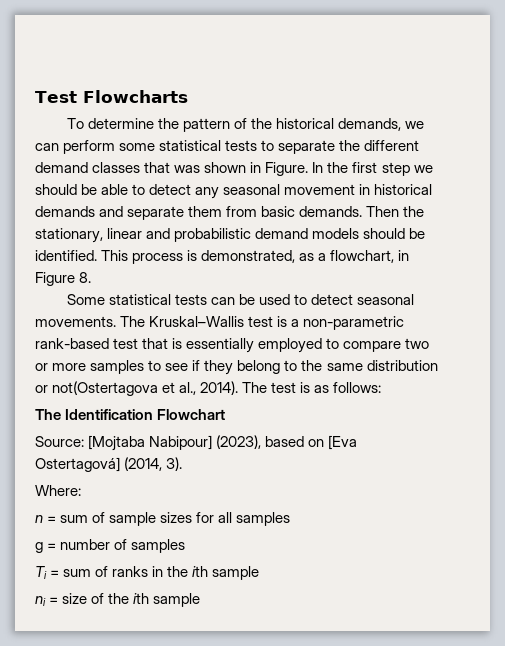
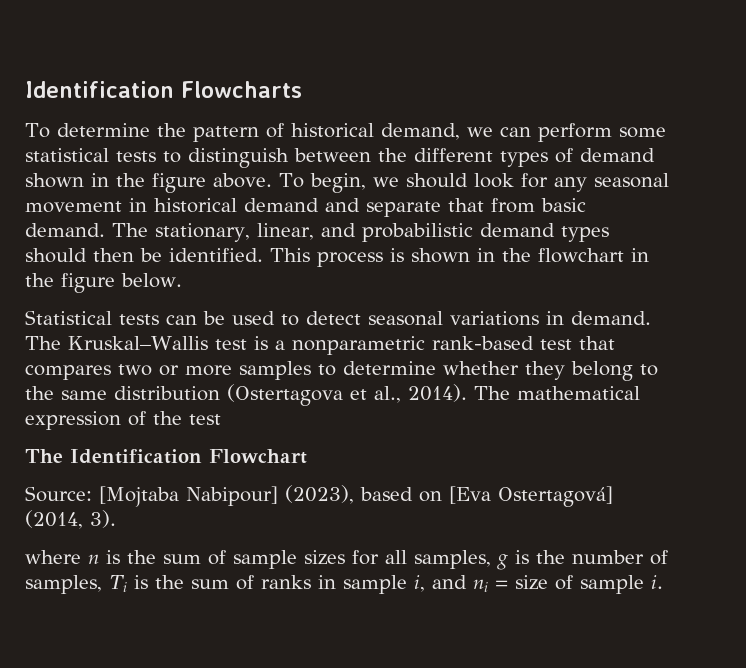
[35,91,77,103] Test -> [25,81,174,98] Identification
[251,118,402,131] the historical demands, -> [290,123,460,140] historical demand,
[278,140,420,154] [35,162,433,176] [35,184,192,195] separate the different demand classes that was shown in Figure. In the first step we should be able to detect -> [188,148,655,168] [25,173,548,193] distinguish between the different types of demand shown in the figure above. To begin, we should look for
[35,206,95,217] demands -> [244,198,319,212] demand
[188,206,223,217] them -> [448,198,484,212] that
[299,206,425,217] [35,228,406,243] demands. Then the stationary, linear and probabilistic demand models should -> [25,223,609,242] [25,248,134,263] demand. The stationary, linear, and probabilistic demand types should then
[201,250,410,263] [35,272,92,286] [66,294,171,305] demonstrated, as a flowchart, in Figure 8. // Some statistical -> [411,248,649,263] [25,273,182,293] [25,310,112,325] shown in the flowchart in the figure below. // Statistical
[35,316,116,327] movements. -> [450,311,651,326] variations in demand.
[303,316,405,330] non-parametric -> [291,336,425,355] nonparametric
[172,338,402,353] is essentially employed to compare -> [25,365,111,380] compares
[165,360,201,371] see if -> [343,361,519,375] determine whether
[35,381,159,396] or not(Ostertagova -> [227,384,343,406] (Ostertagova
[271,382,382,393] test is as follows: -> [517,386,640,400] [25,411,221,430] mathematical expression of the test
[35,485,81,496] [35,515,57,523] Where: // n = -> [25,550,156,564] where n is the
[236,512,291,526] [35,539,186,553] [35,566,60,579] samples // g = number of samples // Ti = -> [414,550,668,570] [25,575,184,594] samples, g is the number of samples, Ti is the
[167,566,260,580] the ith sample // -> [343,575,467,594] sample i, and
[108,593,201,607] the ith sample -> [580,575,663,594] sample i.

